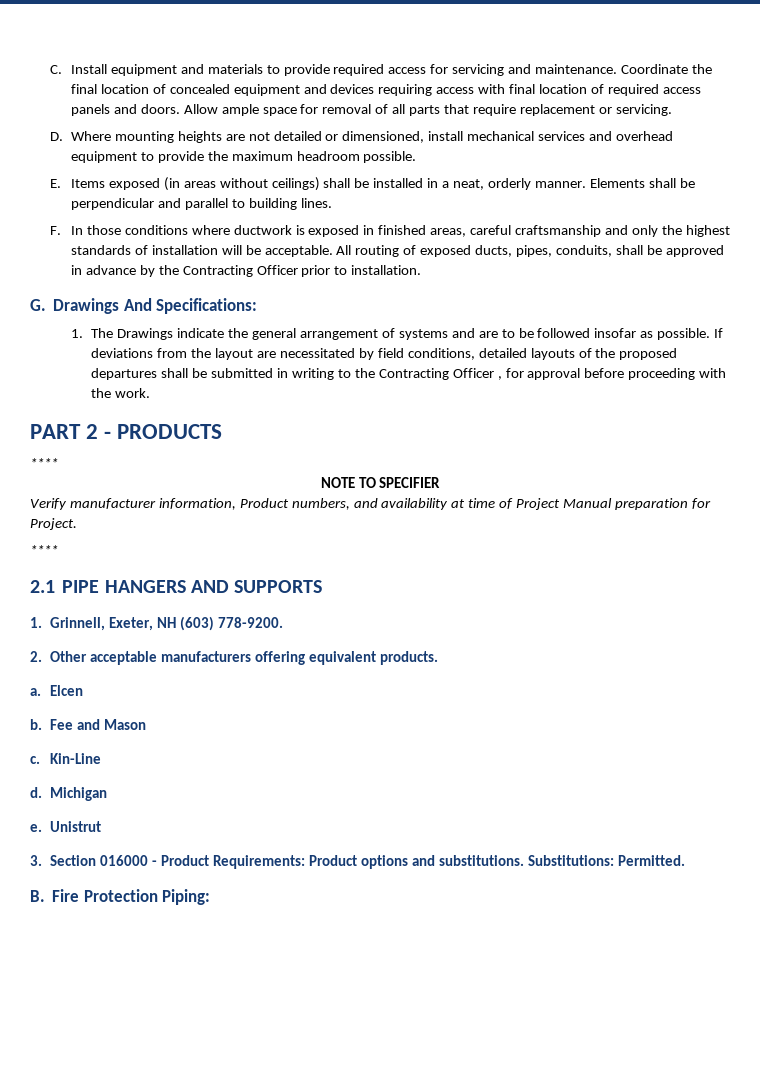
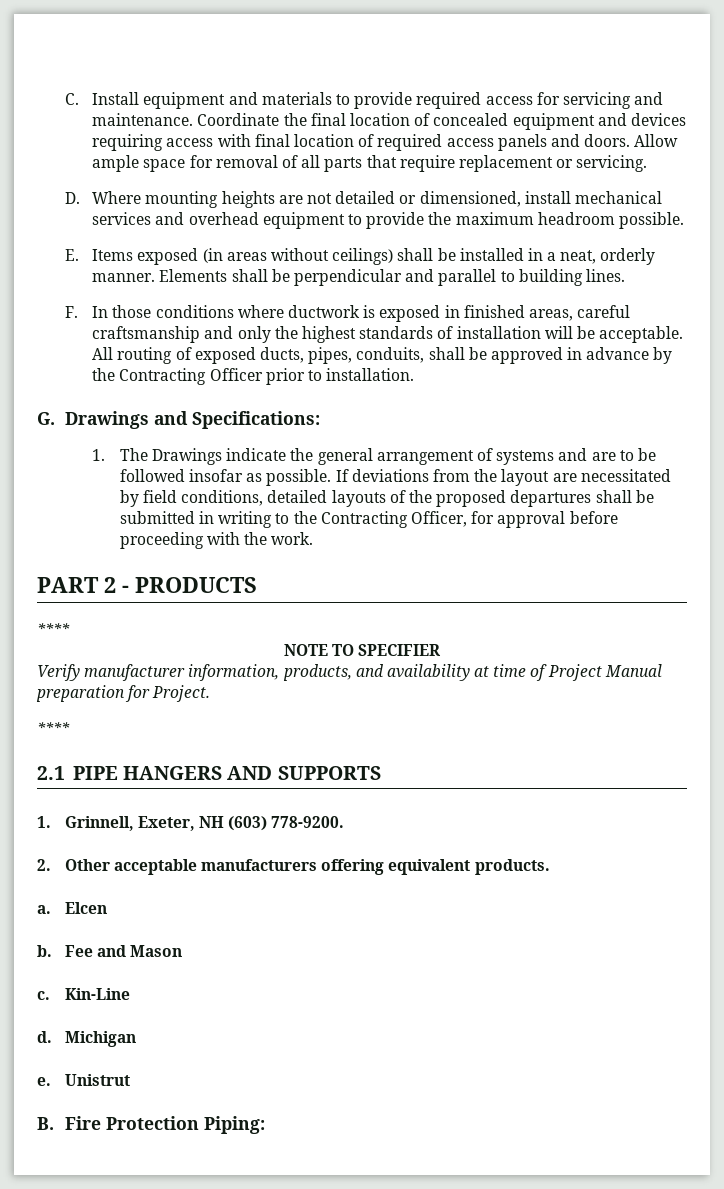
[123,298,152,311] And -> [153,411,188,425] and
[452,368,502,380] Officer , -> [410,511,467,527] Officer,
[239,498,350,510] Product numbers, -> [282,664,352,681] products,
[30,855,685,869] // 3. Section 016000 - Product Requirements: Product options and substitutions. Substitutions: Permitted. -> (130, 1080) none

